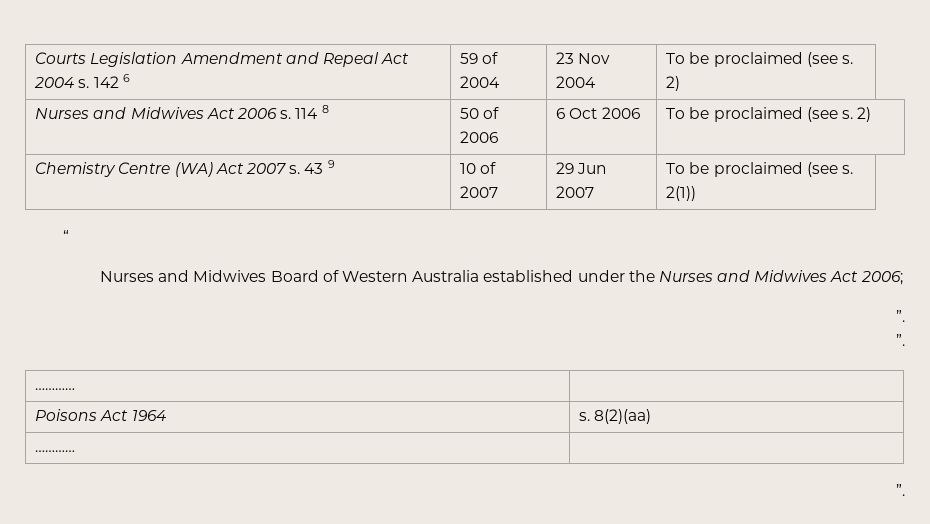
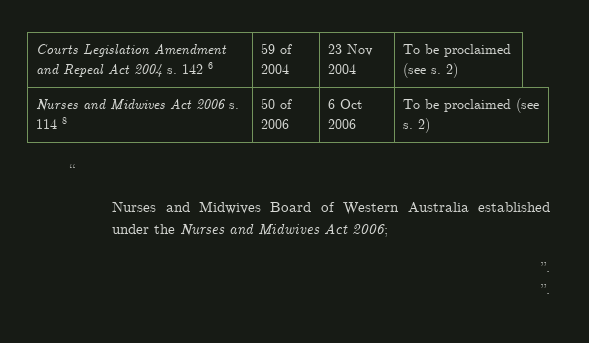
[35,160,335,177] [460,162,497,174] [460,186,499,198] [556,162,608,174] [556,186,595,198] [666,162,854,177] [666,186,697,201] // Chemistry Centre (WA) Act 2007 s. 43 9 | 10 of 2007 | 29 Jun 2007 | To be proclaimed (see s. 2(1)) -> (431, 125) none
[35,388,76,390] [35,409,166,421] [579,409,652,424] [35,450,76,452] [896,484,905,496] // ………… | // Poisons Act 1964 | s. 8(2)(aa) // ………… | // ”. -> (550, 289) none

